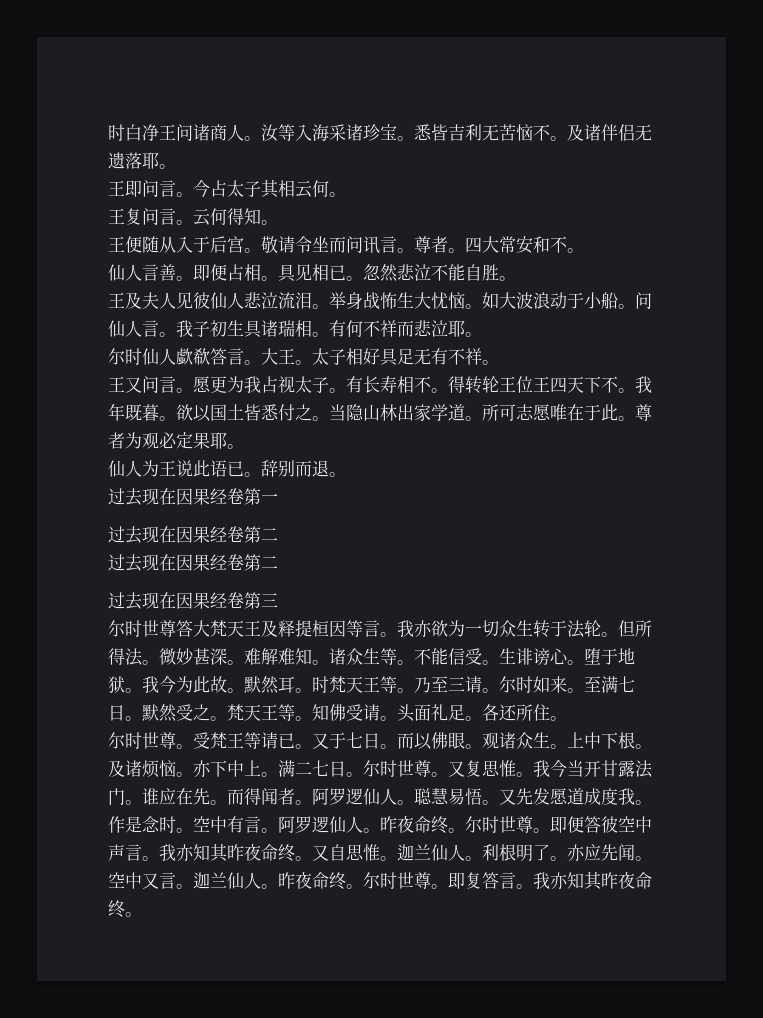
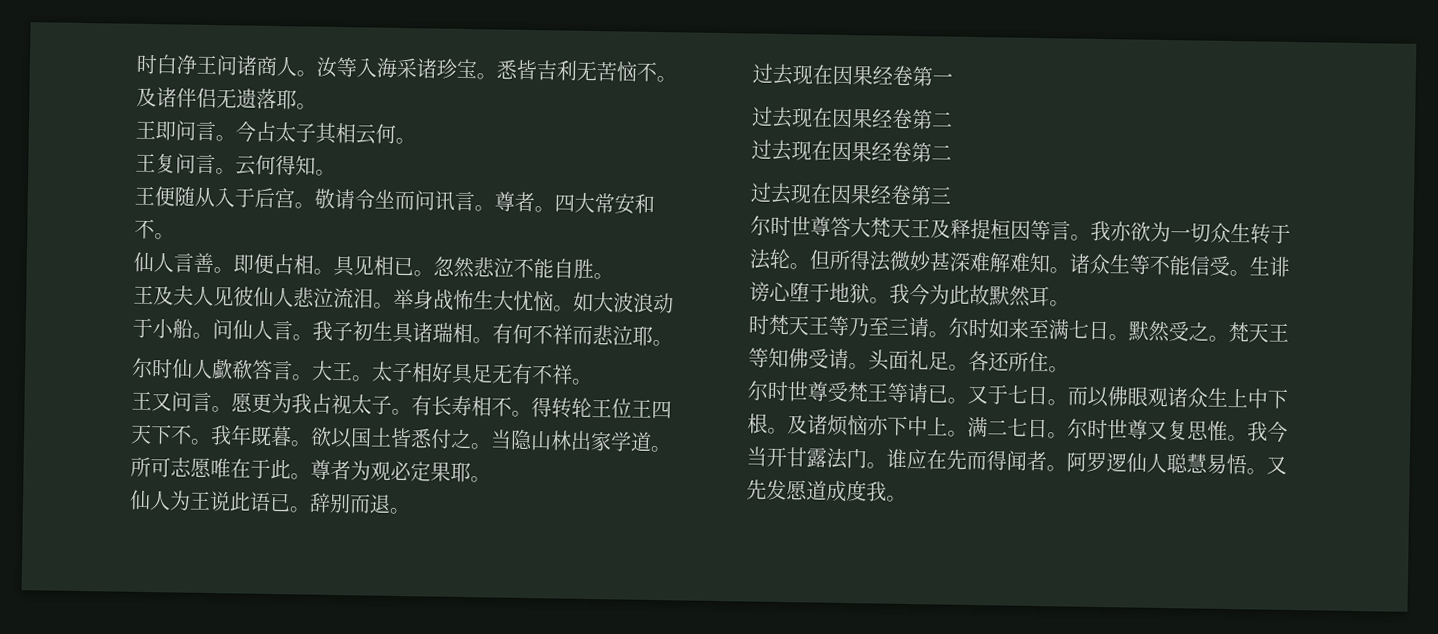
[142,660,159,665] 。 -> (892, 261) none
[227,660,244,665] 。 -> (971, 261) none
[397,660,414,665] 。 -> (1151, 264) none
[567,660,584,665] 。 -> (792, 291) none
[227,688,244,693] 。 -> (990, 295) none
(312, 690) none -> (1070, 303) //
[397,688,414,693] 。 -> (850, 326) none
[567,688,584,693] 。 -> (1030, 328) none
[295,716,312,721] 。 -> (769, 357) none
[176,744,193,749] 。 -> (828, 391) none
[465,744,482,749] 。 -> (1148, 396) none
[550,744,567,749] 。 -> (1228, 397) none
[176,772,193,777] 。 -> (868, 425) none
[431,772,448,777] 。 -> (1148, 429) none
[210,800,227,805] 。 -> (967, 459) none
[397,800,414,805] 。 -> (1167, 463) none
[108,816,652,834] [108,843,652,862] [108,871,652,890] [108,900,142,918] 作是念时。空中有言。阿罗逻仙人。昨夜命终。尔时世尊。即便答彼空中声言。我亦知其昨夜命终。又自思惟。迦兰仙人。利根明了。亦应先闻。空中又言。迦兰仙人。昨夜命终。尔时世尊。即复答言。我亦知其昨夜命终。 -> (907, 498) none

